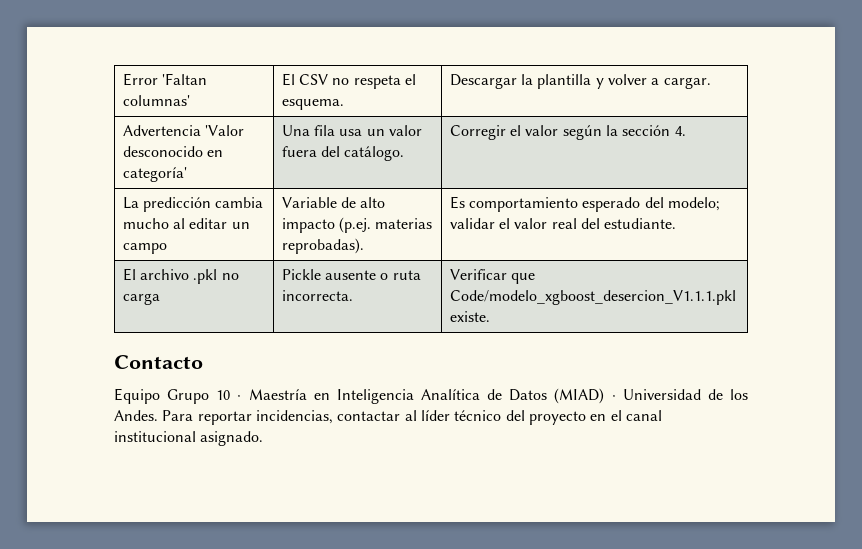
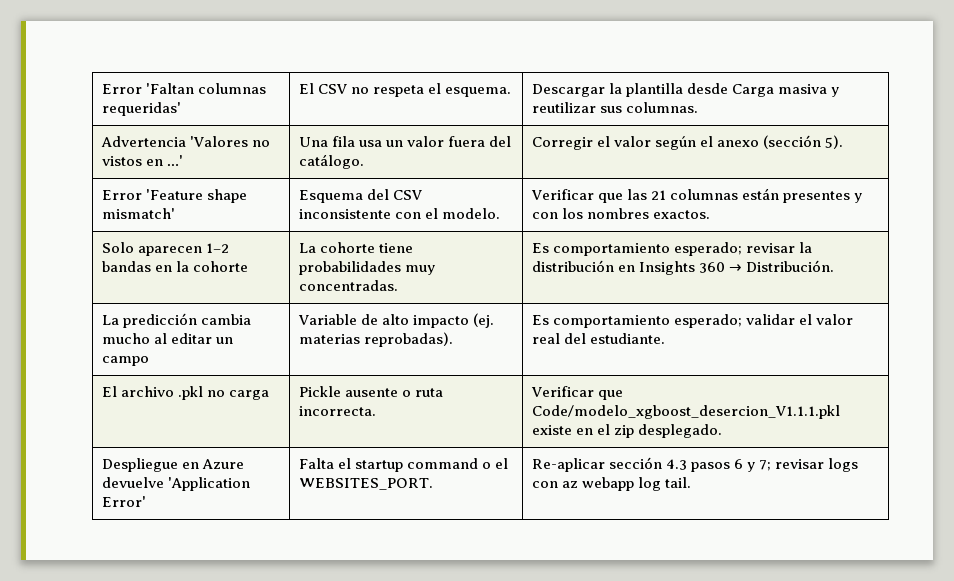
[122,95,190,106] columnas' -> [197,83,266,94] [101,102,181,116] columnas requeridas'
[595,74,711,89] [122,125,244,136] [122,146,223,157] [122,167,187,182] y volver a cargar. // Advertencia 'Valor desconocido en categoría' -> [686,83,840,97] [531,102,698,113] [100,136,270,147] [101,155,183,166] desde Carga masiva y reutilizar sus columnas. // Advertencia 'Valores no vistos en …'
[605,125,686,136] la sección 4. -> [700,135,844,149] [101,189,247,203] [101,208,175,219] [298,189,422,203] [298,208,500,219] [530,188,863,203] [531,208,710,219] [101,242,229,256] [101,261,248,272] [298,242,413,253] [298,261,435,275] [298,280,398,291] [531,242,813,256] [531,260,835,275] el anexo (sección 5). // Error 'Feature shape mismatch' | Esquema del CSV inconsistente con el modelo. | Verificar que las 21 columnas están presentes y con los nombres exactos. // Solo aparecen 1–2 bandas en la cohorte | La cohorte tiene probabilidades muy concentradas. | Es comportamiento esperado; revisar la distribución en Insights 360 → Distribución.
[338,217,371,233] (p.ej. -> [473,313,495,328] (ej.
[582,197,720,212] esperado del modelo; -> [673,314,742,328] esperado;
[449,311,490,322] [114,355,203,369] [114,388,748,404] [114,410,662,425] [114,431,264,446] existe. // Contacto // Equipo Grupo 10 · Maestría en Inteligencia Analítica de Datos (MIAD) · Universidad de los Andes. Para reportar incidencias, contactar al líder técnico del proyecto en el canal institucional asignado. -> [531,424,723,438] [101,458,244,472] [101,477,250,491] [101,496,146,507] [298,458,509,472] [298,478,433,490] [531,457,859,472] [531,477,692,491] existe en el zip desplegado. // Despliegue en Azure devuelve 'Application Error' | Falta el startup command o el WEBSITES_PORT. | Re-aplicar sección 4.3 pasos 6 y 7; revisar logs con az webapp log tail.

